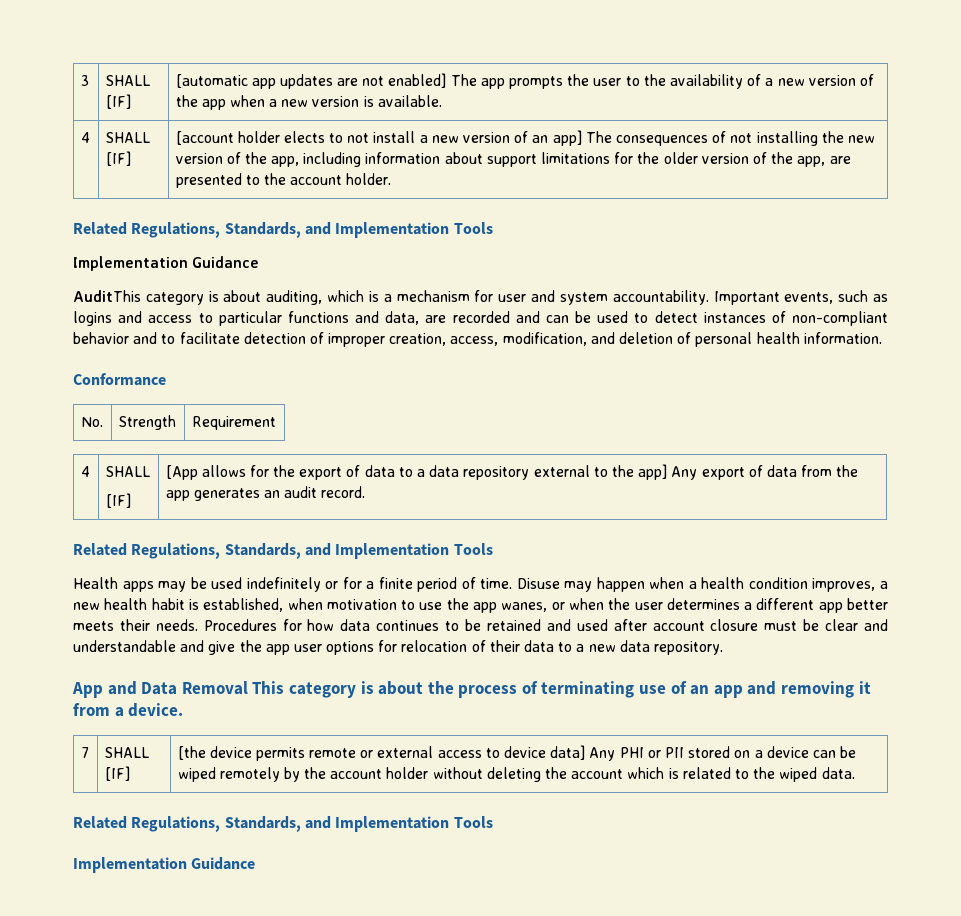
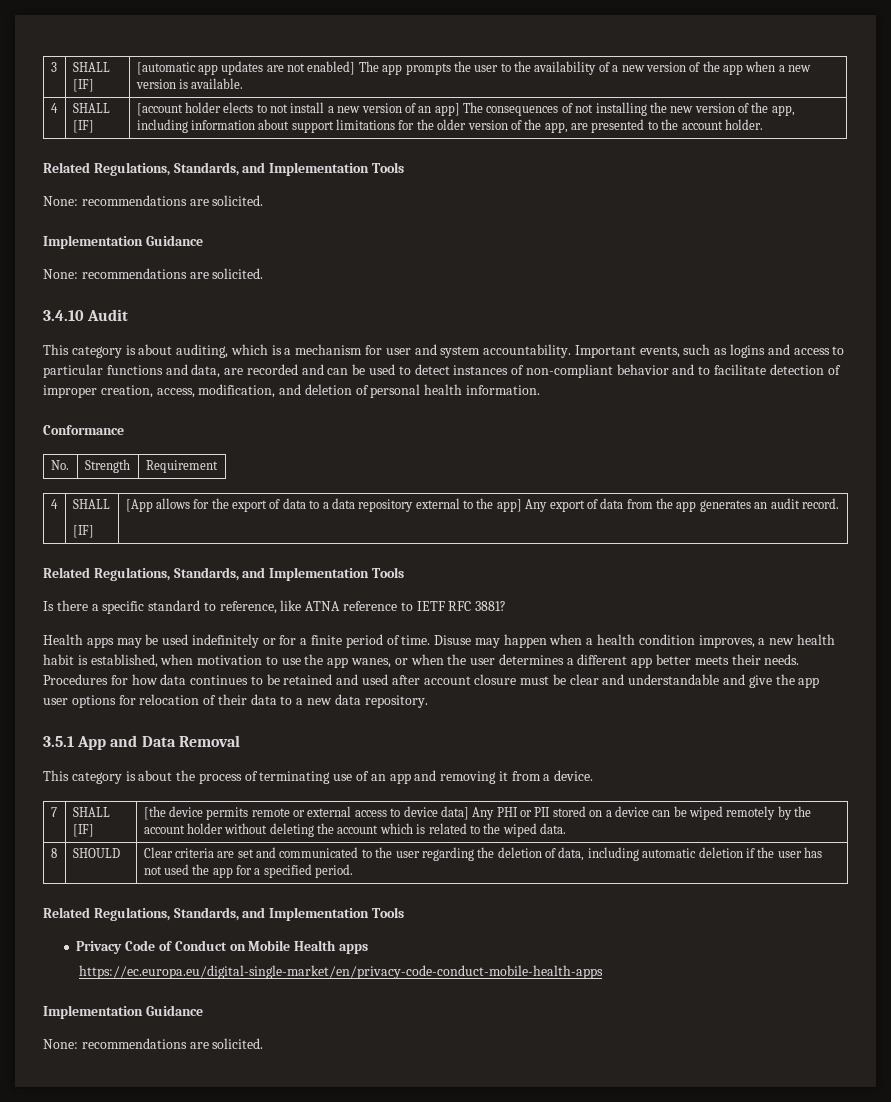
[73,256,260,271] [73,290,141,302] Implementation Guidance // AuditThis -> [43,195,264,206] [43,235,203,249] [43,268,264,279] [43,309,129,321] [43,344,69,355] None: recommendations are solicited. // Implementation Guidance // None: recommendations are solicited. // 3.4.10 Audit // This
(493, 549) none -> [43,600,507,614] // Is there a specific standard to reference, like ATNA reference to IETF RFC 3881?
(723, 648) none -> [43,736,74,747] 3.5.1
(248, 688) none -> (240, 741) //
[73,816,493,832] [73,857,256,873] // Related Regulations, Standards, and Implementation Tools // Implementation Guidance -> [50,848,57,858] [72,848,120,858] [143,847,823,861] [143,864,354,878] [43,907,404,921] [76,940,368,954] [79,965,604,979] [43,1005,203,1019] [43,1038,264,1049] // 8 | SHOULD | Clear criteria are set and communicated to the user regarding the deletion of data, including automatic deletion if the user has not used the app for a specified period. // Related Regulations, Standards, and Implementation Tools // Privacy Code of Conduct on Mobile Health apps // https://ec.europa.eu/digital-single-market/en/privacy-code-conduct-mobile-health-apps // Implementation Guidance // None: recommendations are solicited.

